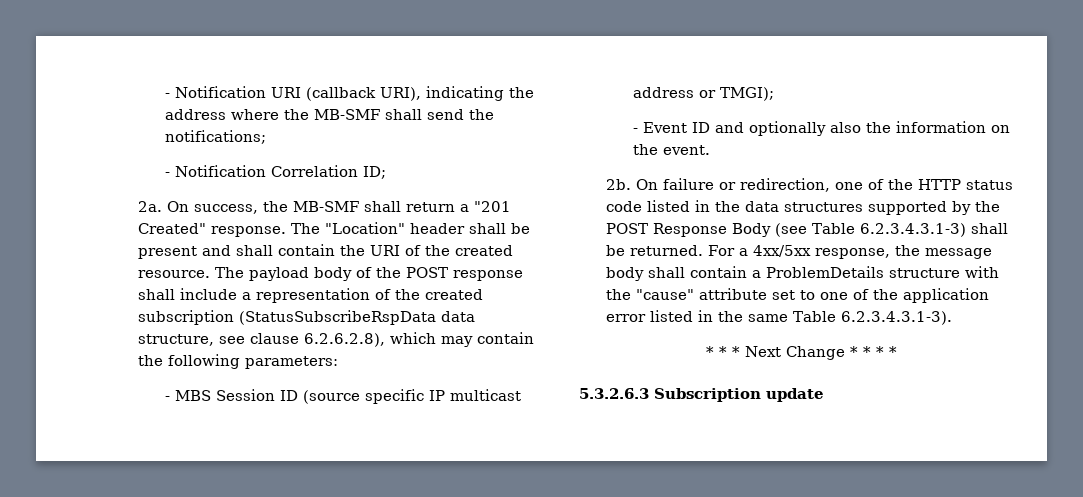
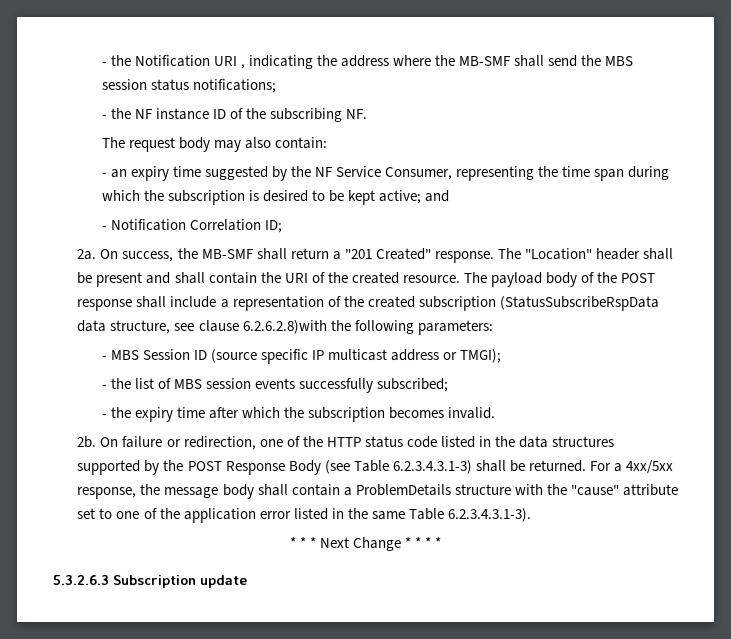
[165,93,171,98] - -> [101,55,131,66] - the
[306,87,422,101] (callback URI), -> [240,64,245,69] ,
[165,130,267,144] notifications; -> [605,56,634,66] [101,79,276,93] [101,108,368,122] [101,137,328,152] [101,166,670,181] [101,190,450,205] MBS session status notifications; // - the NF instance ID of the subscribing NF. // The request body may also contain: // - an expiry time suggested by the NF Service Consumer, representing the time span during which the subscription is desired to be kept active; and
[304,332,535,347] 6.2.6.2.8), which may contain -> [242,320,327,334] 6.2.6.2.8)with
[643,121,1011,136] [633,144,711,155] Event ID and optionally also the information on the event. -> [110,378,449,393] [101,407,496,422] the list of MBS session events successfully subscribed; // - the expiry time after which the subscription becomes invalid.

